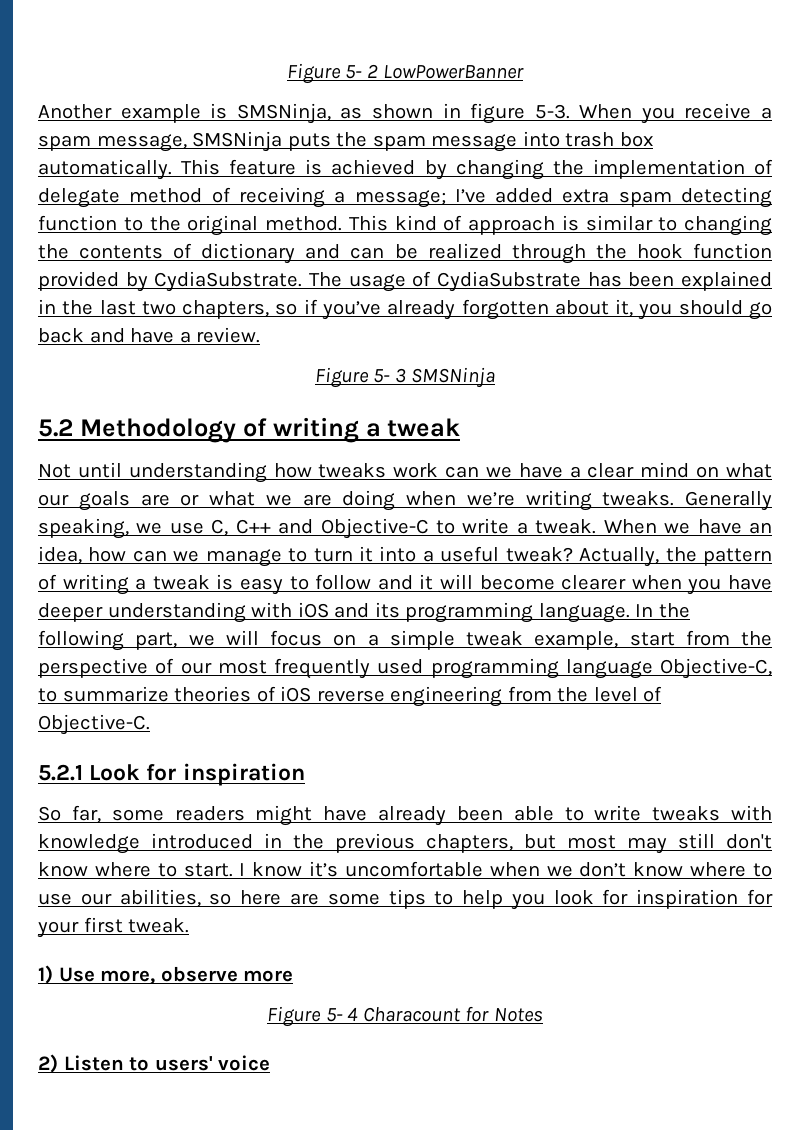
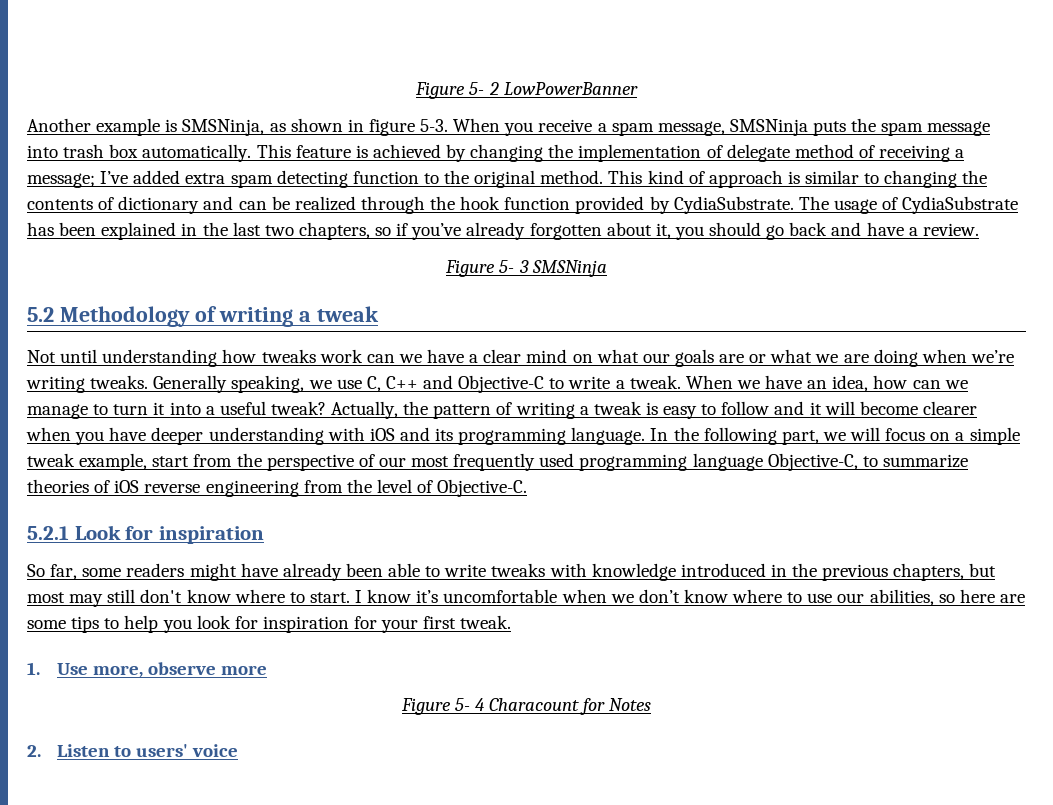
[38,965,53,984] 1) -> [27,662,40,675] 1.
[38,1054,58,1073] 2) -> [27,745,41,757] 2.

